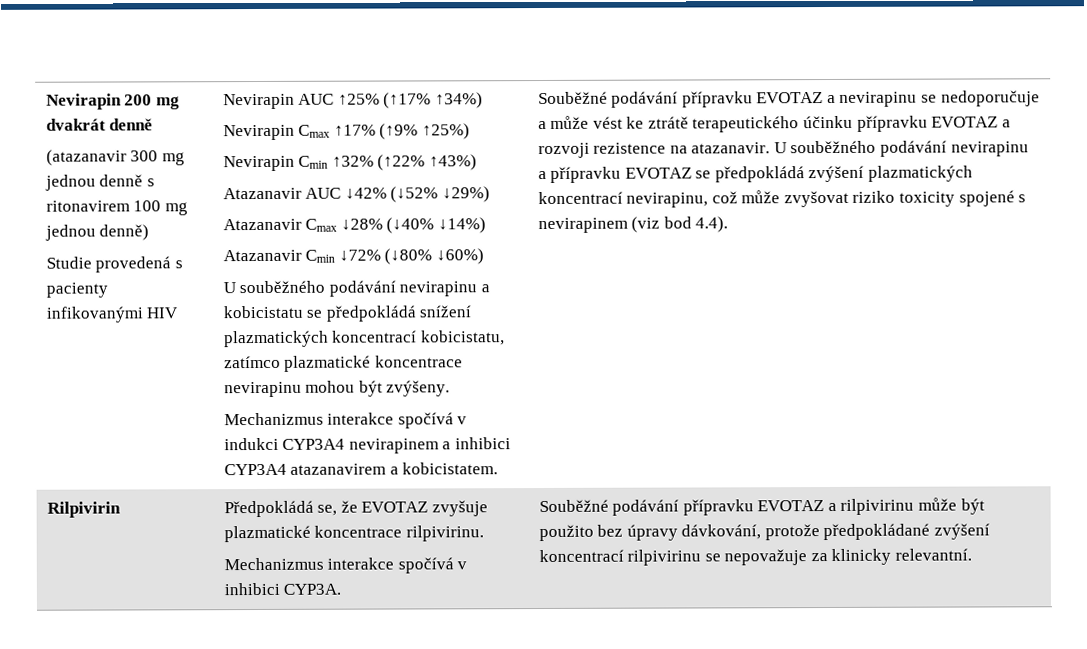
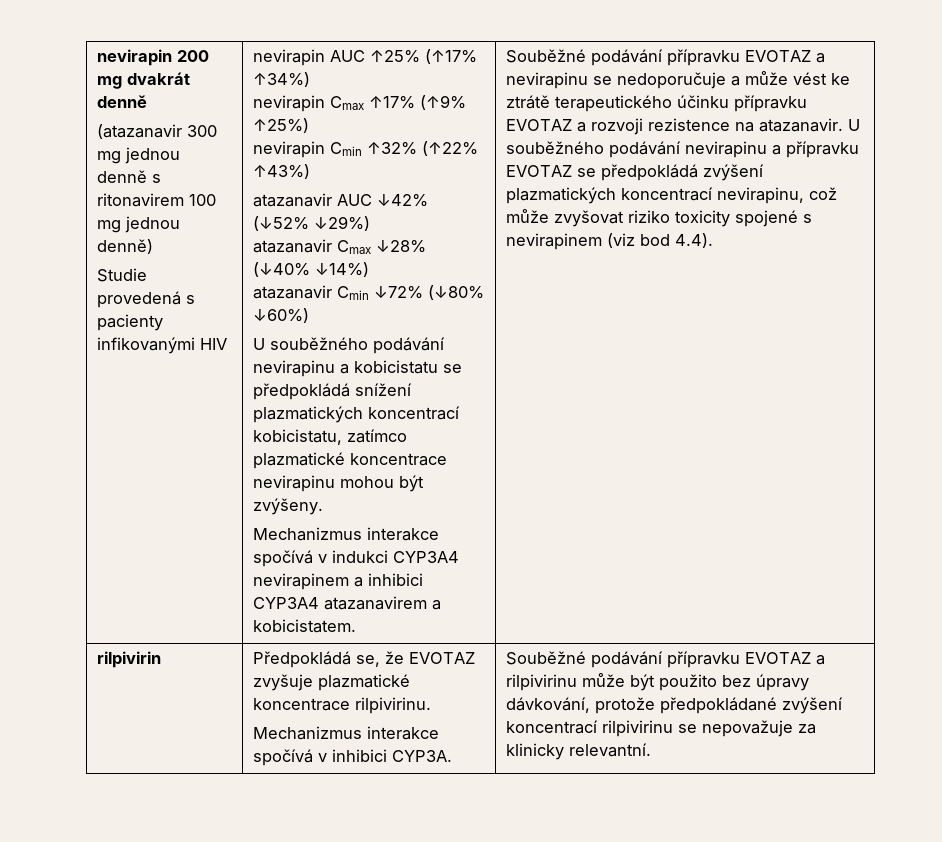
[45,93,122,110] Nevirapin -> [97,49,173,66] nevirapin
[222,93,295,110] Nevirapin -> [253,49,326,66] nevirapin
[222,124,295,141] Nevirapin -> [253,95,326,112] nevirapin
[222,155,295,172] Nevirapin -> [253,141,326,158] nevirapin
[222,187,302,200] Atazanavir -> [253,193,333,207] atazanavir
[222,218,302,231] Atazanavir -> [253,239,333,253] atazanavir
[222,249,302,262] Atazanavir -> [253,285,333,299] atazanavir
[46,501,121,518] Rilpivirin -> [97,651,162,668] rilpivirin

